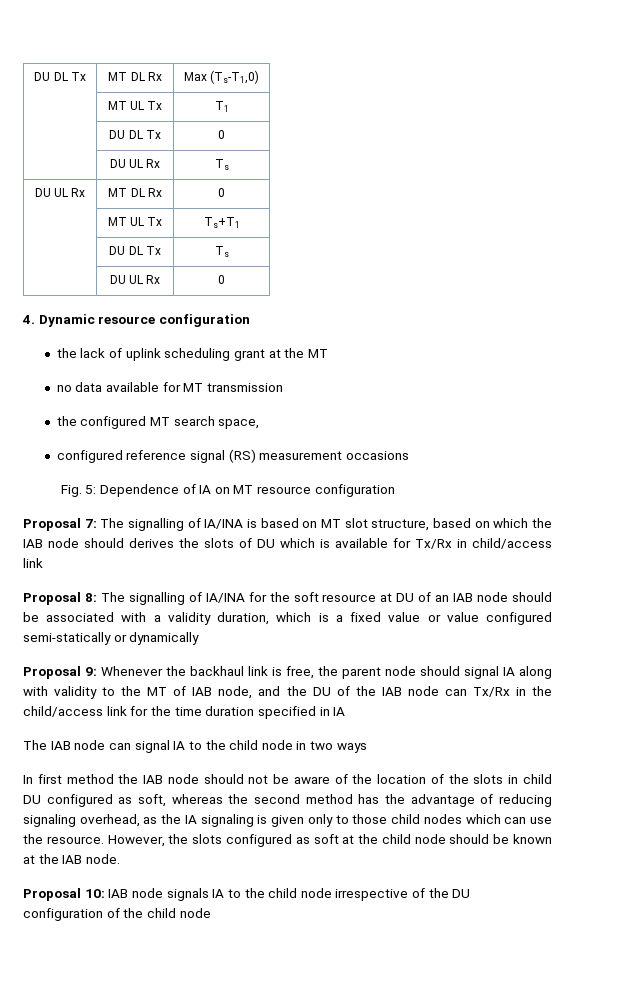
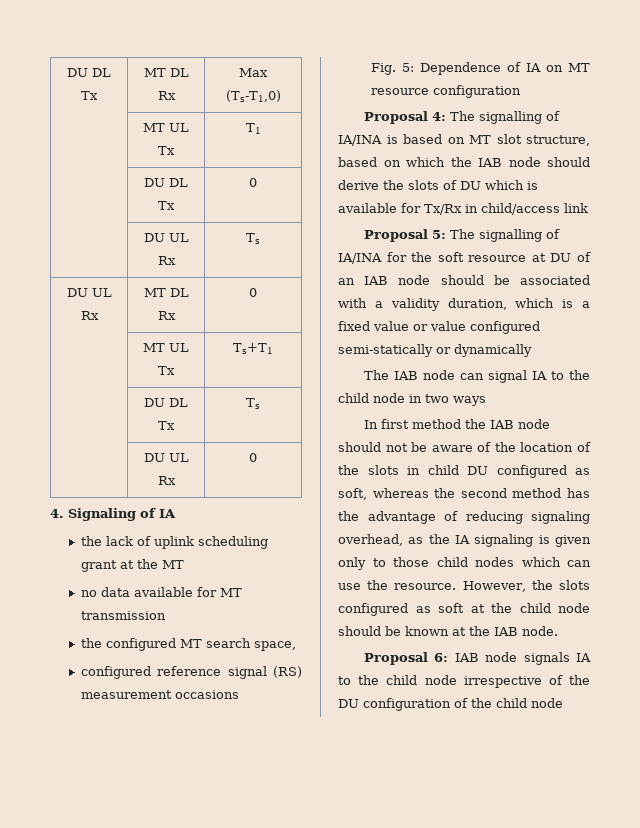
[38,314,250,327] Dynamic resource configuration -> [68,508,176,521] Signaling of IA
[84,519,97,528] 7: -> [431,112,446,121] 4:
[129,538,174,548] derives -> [338,180,379,190] derive
[84,593,97,602] 8: -> [431,230,446,239] 5:
[23,666,552,679] [23,686,552,699] [23,706,346,719] // Proposal 9: Whenever the backhaul link is free, the parent node should signal IA along with validity to the MT of IAB node, and the DU of the IAB node can Tx/Rx in the child/access link for the time duration specified in IA -> (532, 350) none
[84,889,105,898] 10: -> [434,653,449,662] 6:

